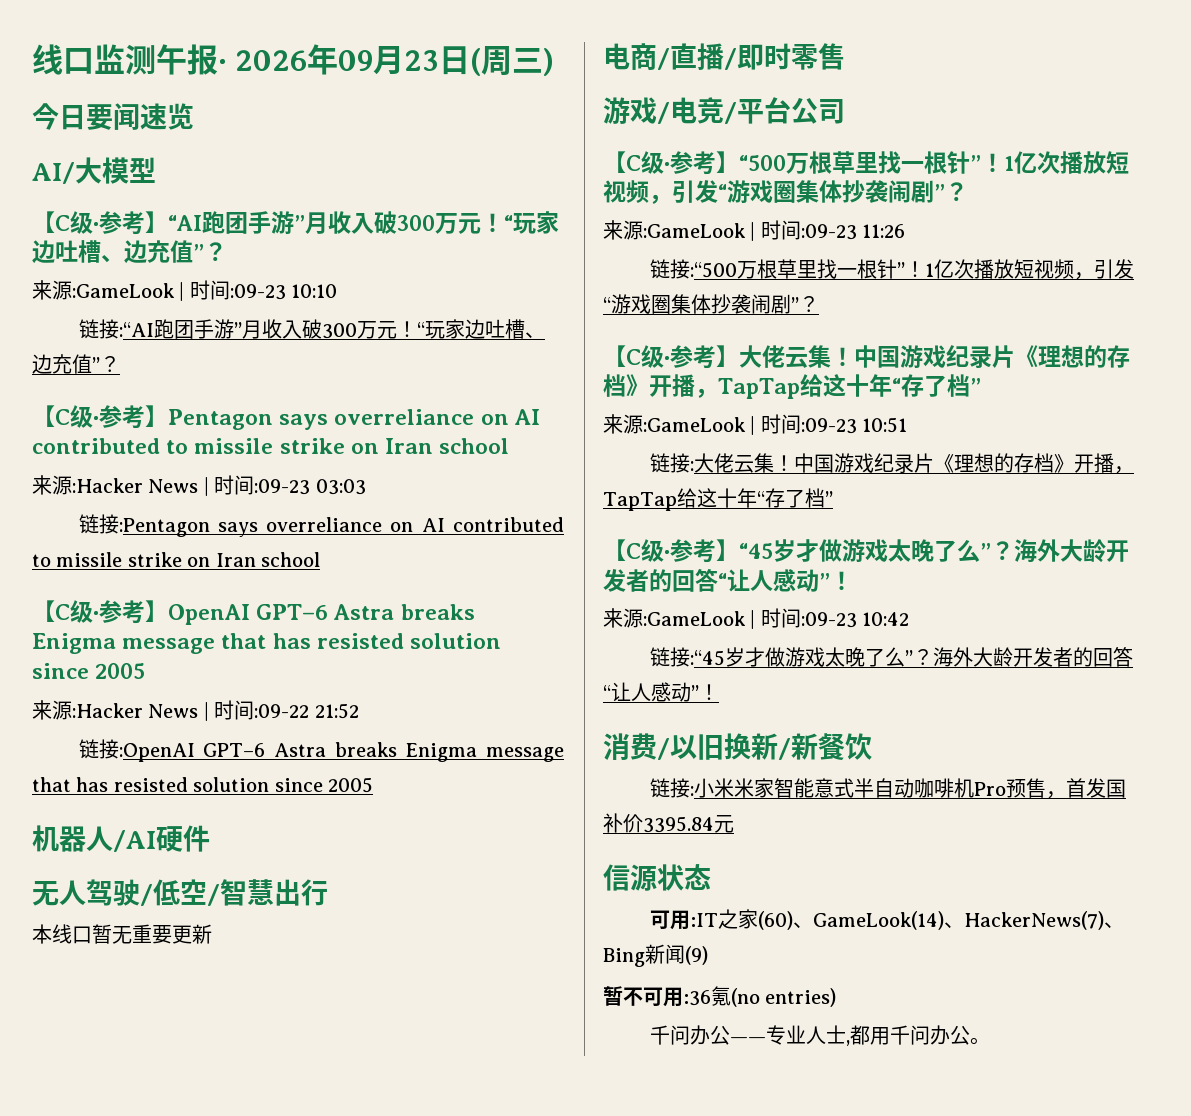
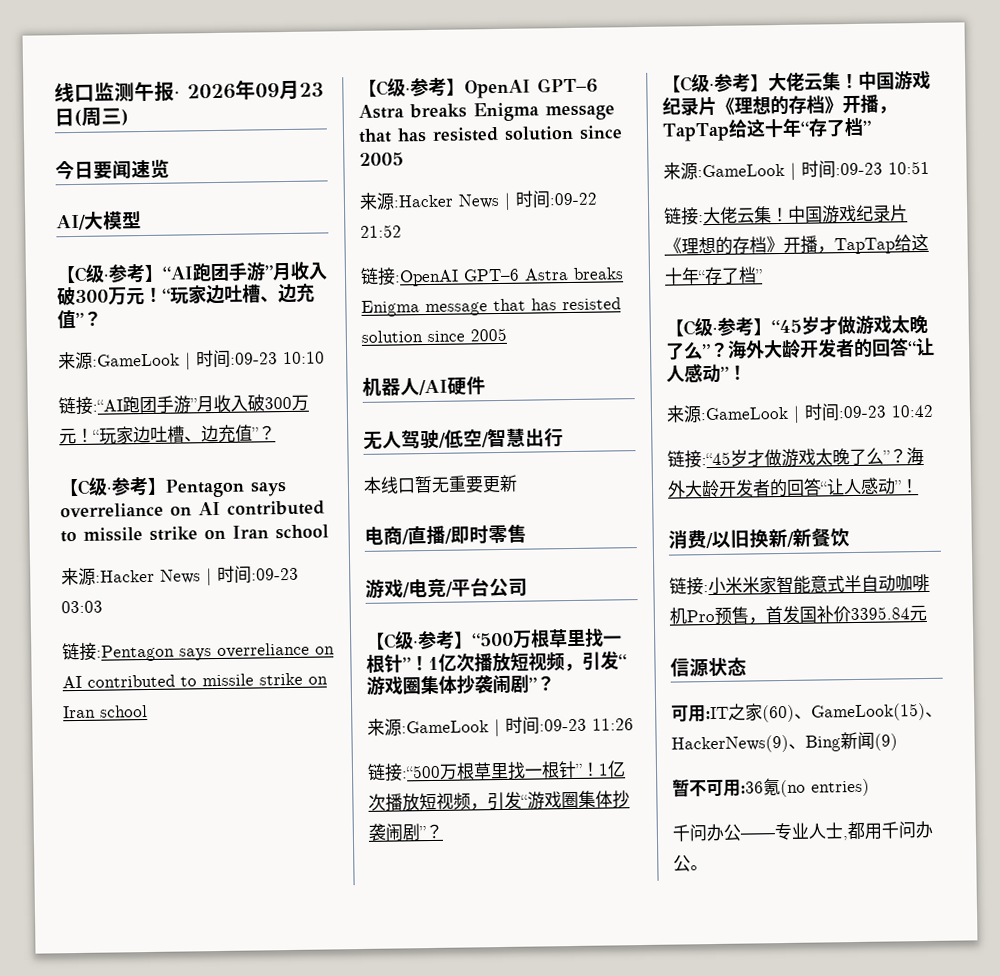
[812,911,1104,930] GameLook(14)、HackerNews(7) -> [811,703,943,722] [671,734,789,754] GameLook(15)、HackerNews(9)

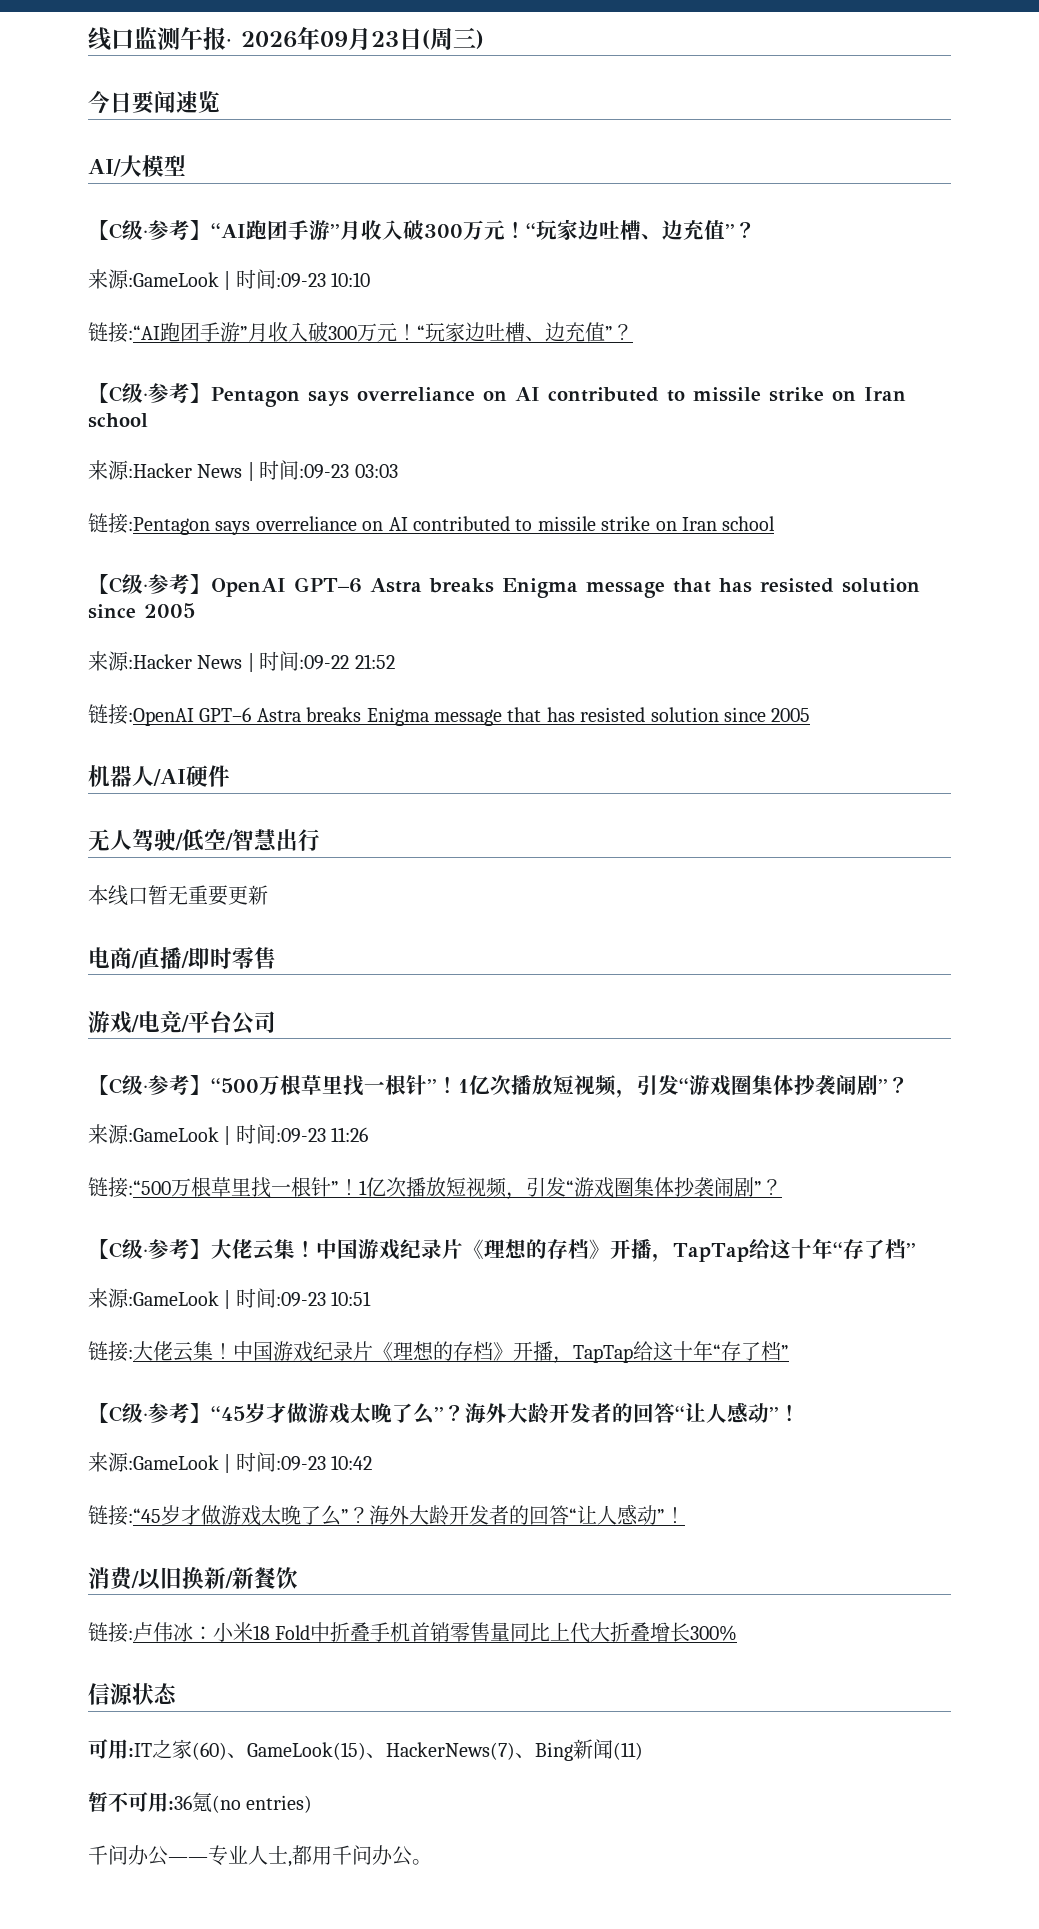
[708,573,930,596] [669,604,927,625] 小米米家智能意式半自动咖啡机Pro预售，首发国补价3395.84元 -> [133,1622,738,1643] 卢伟冰：小米18 Fold中折叠手机首销零售量同比上代大折叠增长300%
[671,734,789,754] HackerNews(9) -> [386,1742,515,1760] HackerNews(7)
[874,733,898,751] (9) -> [613,1742,643,1760] (11)

